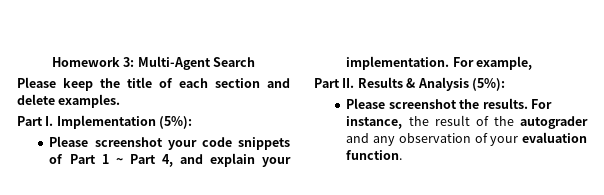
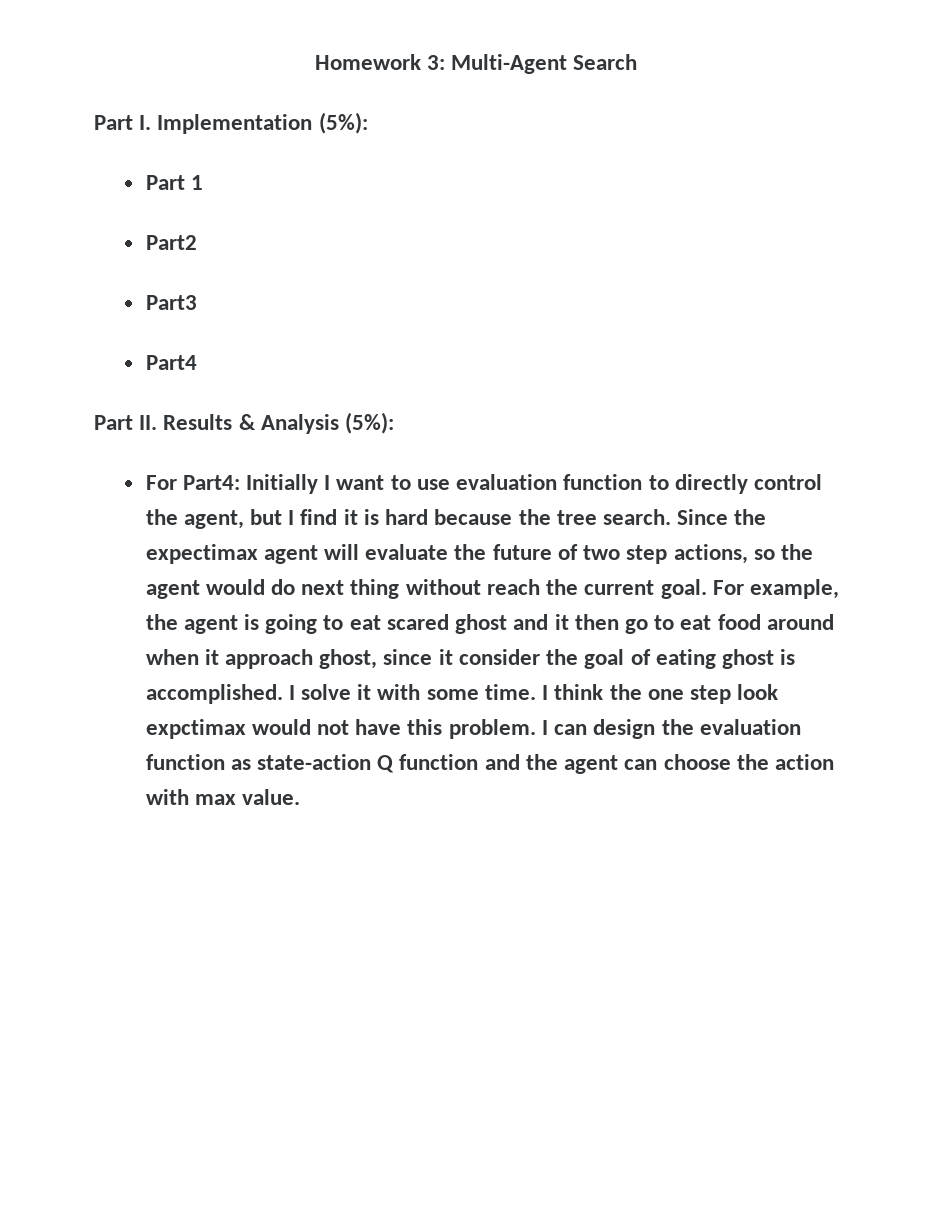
[17,77,290,91] [17,94,121,108] [17,115,193,129] [49,136,290,150] [49,153,291,167] [346,56,533,70] Please keep the title of each section and delete examples. // Part I. Implementation (5%): // Please screenshot your code snippets of Part 1 ~ Part 4, and explain your implementation. For example, -> [94,112,368,134] [145,175,203,190] [145,235,197,250] [145,295,197,310] [145,355,197,370] Part I. Implementation (5%): // Part 1 // Part2 // Part3 // Part4
[346,98,552,109] [346,115,588,129] [346,132,587,146] [346,150,403,160] Please screenshot the results. For instance, the result of the autograder and any observation of your evaluation function. -> [145,474,822,494] [145,509,767,529] [145,544,813,564] [145,579,839,599] [145,614,834,634] [145,649,796,669] [145,684,779,704] [145,719,801,739] [145,754,834,774] [145,789,301,805] For Part4: Initially I want to use evaluation function to directly control the agent, but I find it is hard because the tree search. Since the expectimax agent will evaluate the future of two step actions, so the agent would do next thing without reach the current goal. For example, the agent is going to eat scared ghost and it then go to eat food around when it approach ghost, since it consider the goal of eating ghost is accomplished. I solve it with some time. I think the one step look expctimax would not have this problem. I can design the evaluation function as state-action Q function and the agent can choose the action with max value.

